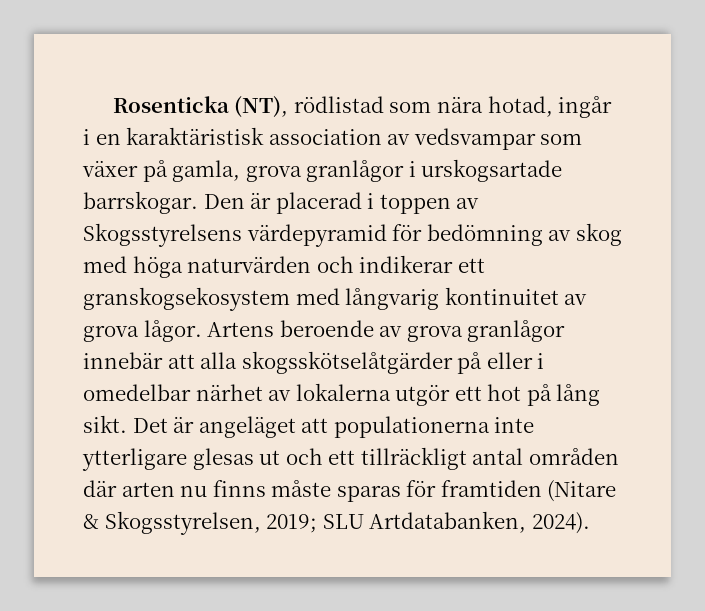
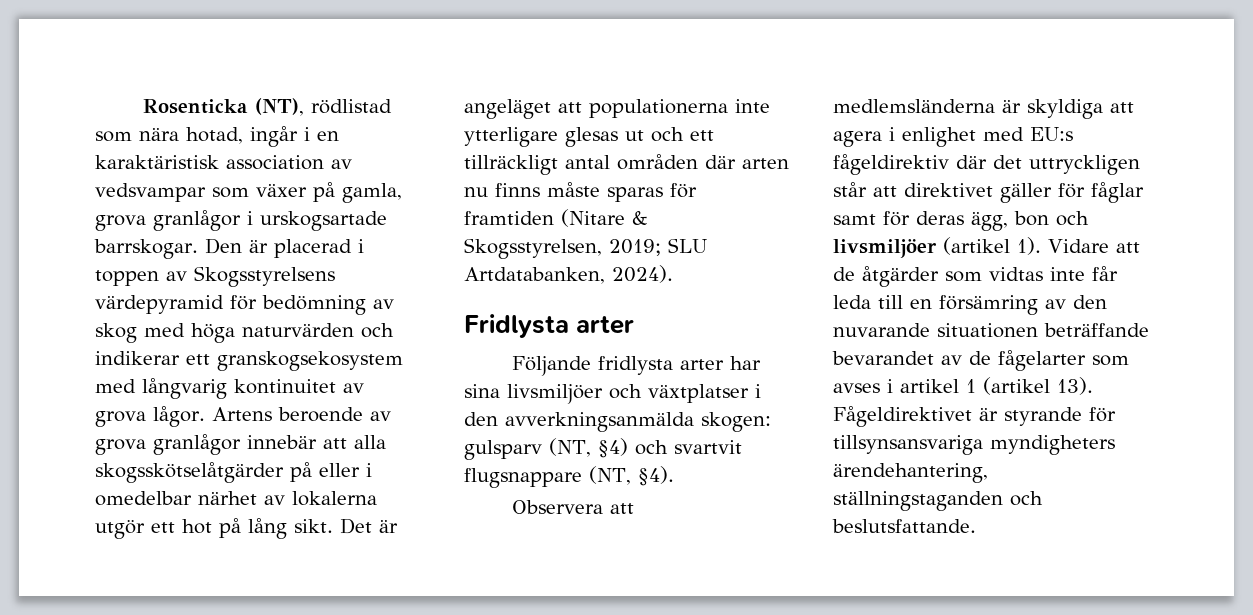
(590, 523) none -> [464,314,635,338] [512,356,762,376] [464,384,761,404] [464,412,771,432] [464,438,742,460] [464,466,674,488] [512,500,635,514] [833,99,1134,119] [833,127,1073,147] [833,154,1140,175] [833,182,1144,203] [833,211,1089,231] [833,237,1140,258] [833,266,1118,287] [833,295,1107,315] [833,323,1149,338] [832,350,1129,371] [833,377,1093,395] [833,406,1116,427] [833,435,1115,455] [833,463,988,483] [833,491,1043,511] [832,519,976,533] // Fridlysta arter // Följande fridlysta arter har sina livsmiljöer och växtplatser i den avverkningsanmälda skogen: gulsparv (NT, §4) och svartvit flugsnappare (NT, §4). // Observera att medlemsländerna är skyldiga att agera i enlighet med EU:s fågeldirektiv där det uttryckligen står att direktivet gäller för fåglar samt för deras ägg, bon och livsmiljöer (artikel 1). Vidare att de åtgärder som vidtas inte får leda till en försämring av den nuvarande situationen beträffande bevarandet av de fågelarter som avses i artikel 1 (artikel 13). Fågeldirektivet är styrande för tillsynsansvariga myndigheters ärendehantering, ställningstaganden och beslutsfattande.

